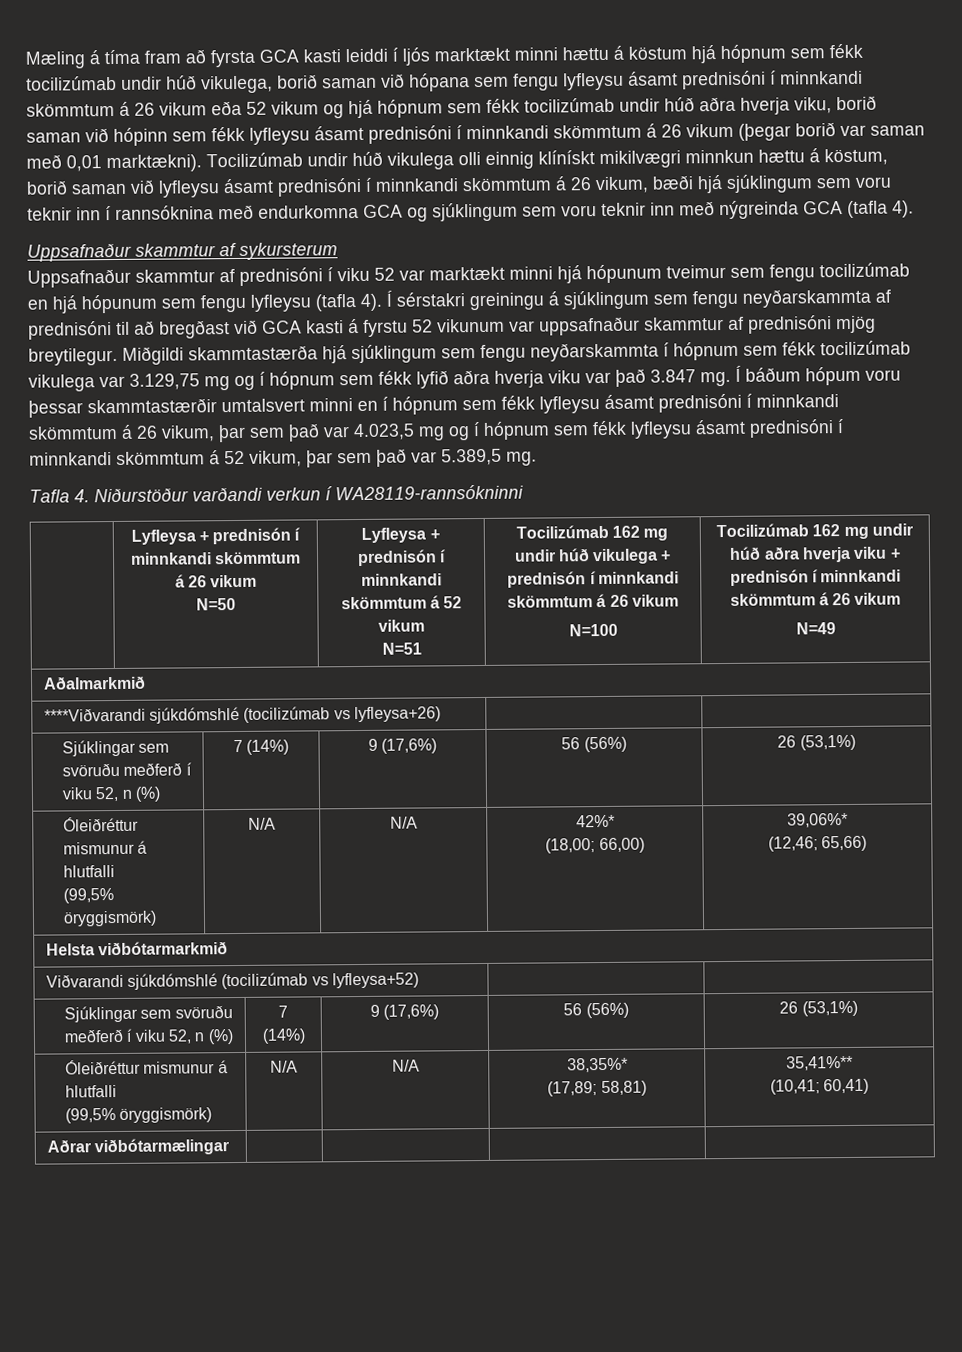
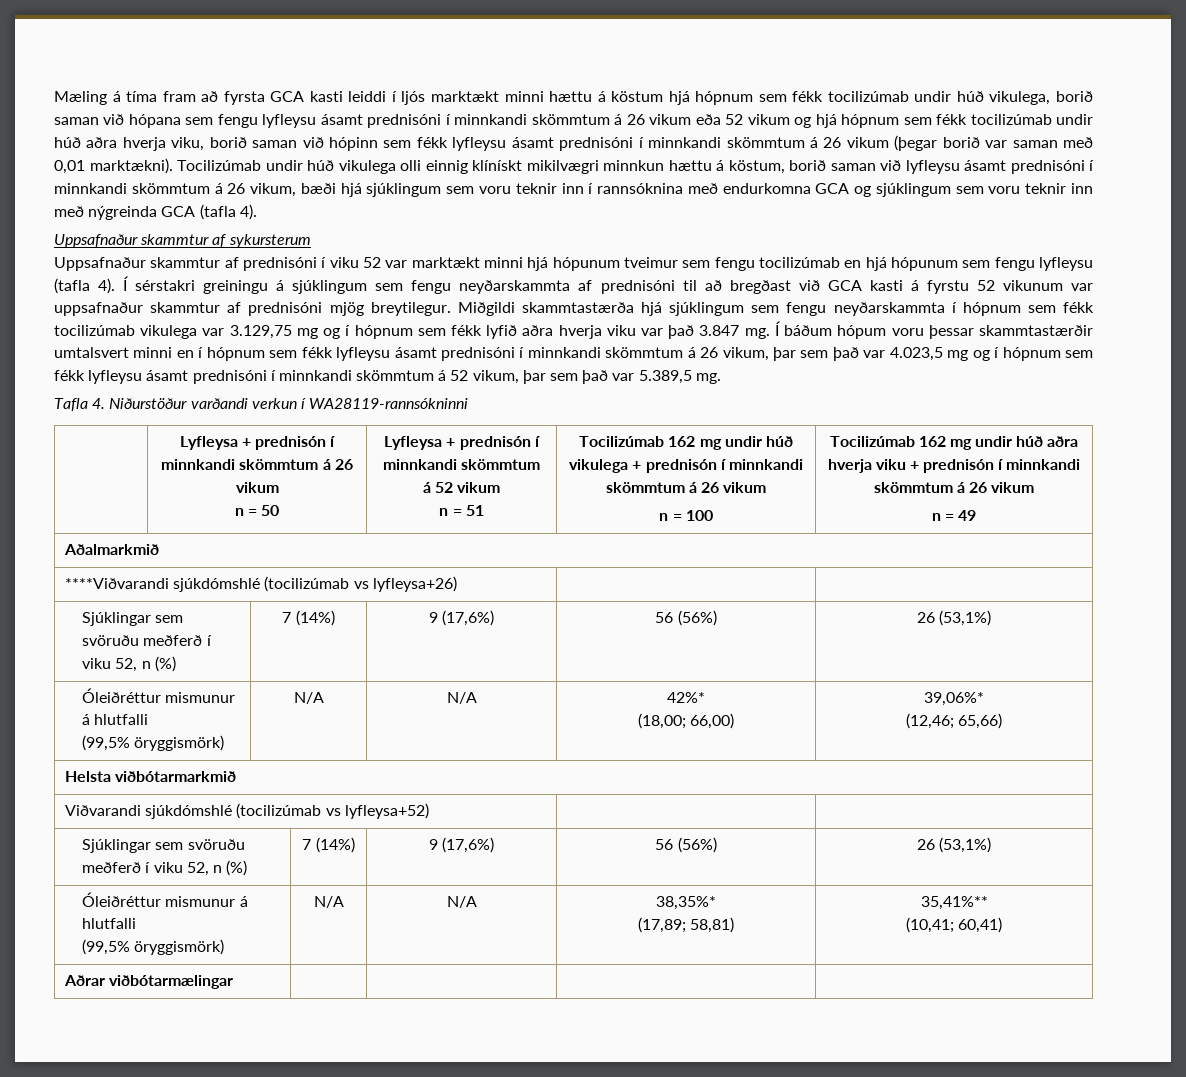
[196,598,236,611] N=50 -> [234,505,280,516] n = 50
[381,642,422,655] N=51 -> [439,505,484,516] n = 51
[568,623,618,637] N=100 -> [659,510,713,521] n = 100
[795,622,836,635] N=49 -> [931,510,977,521] n = 49

